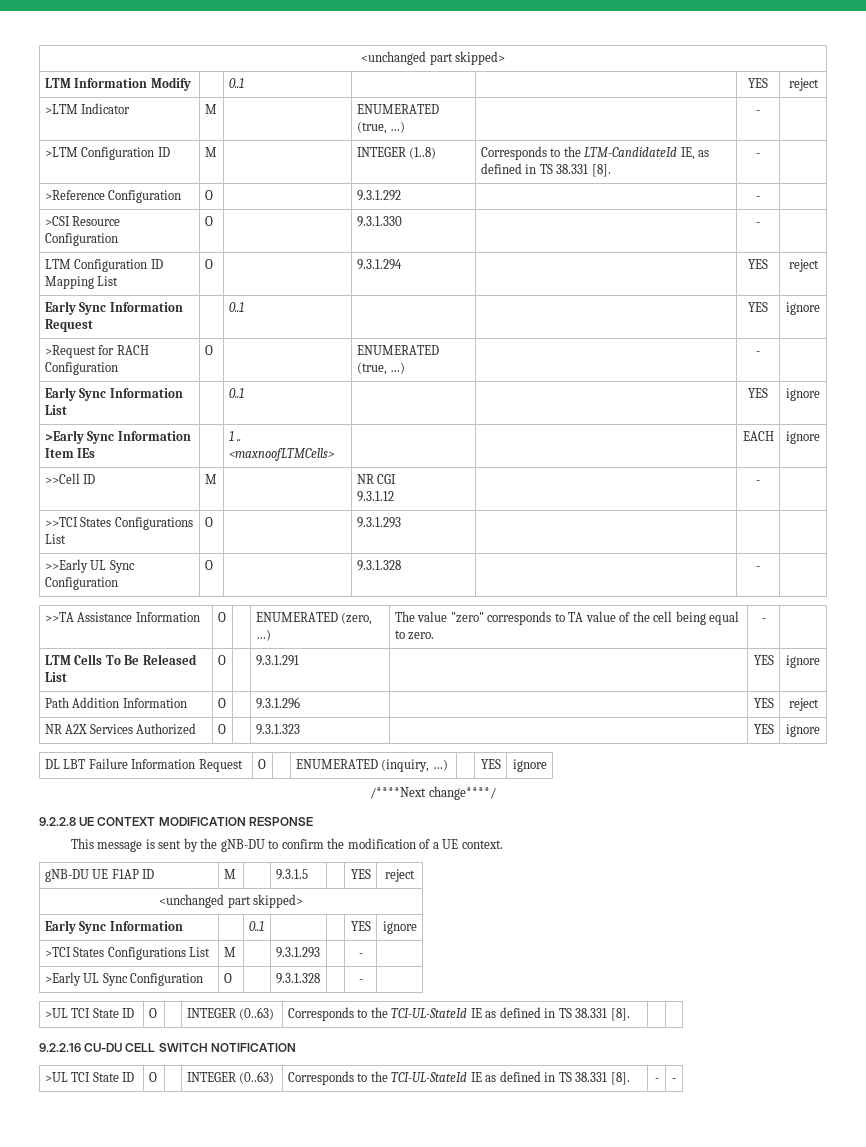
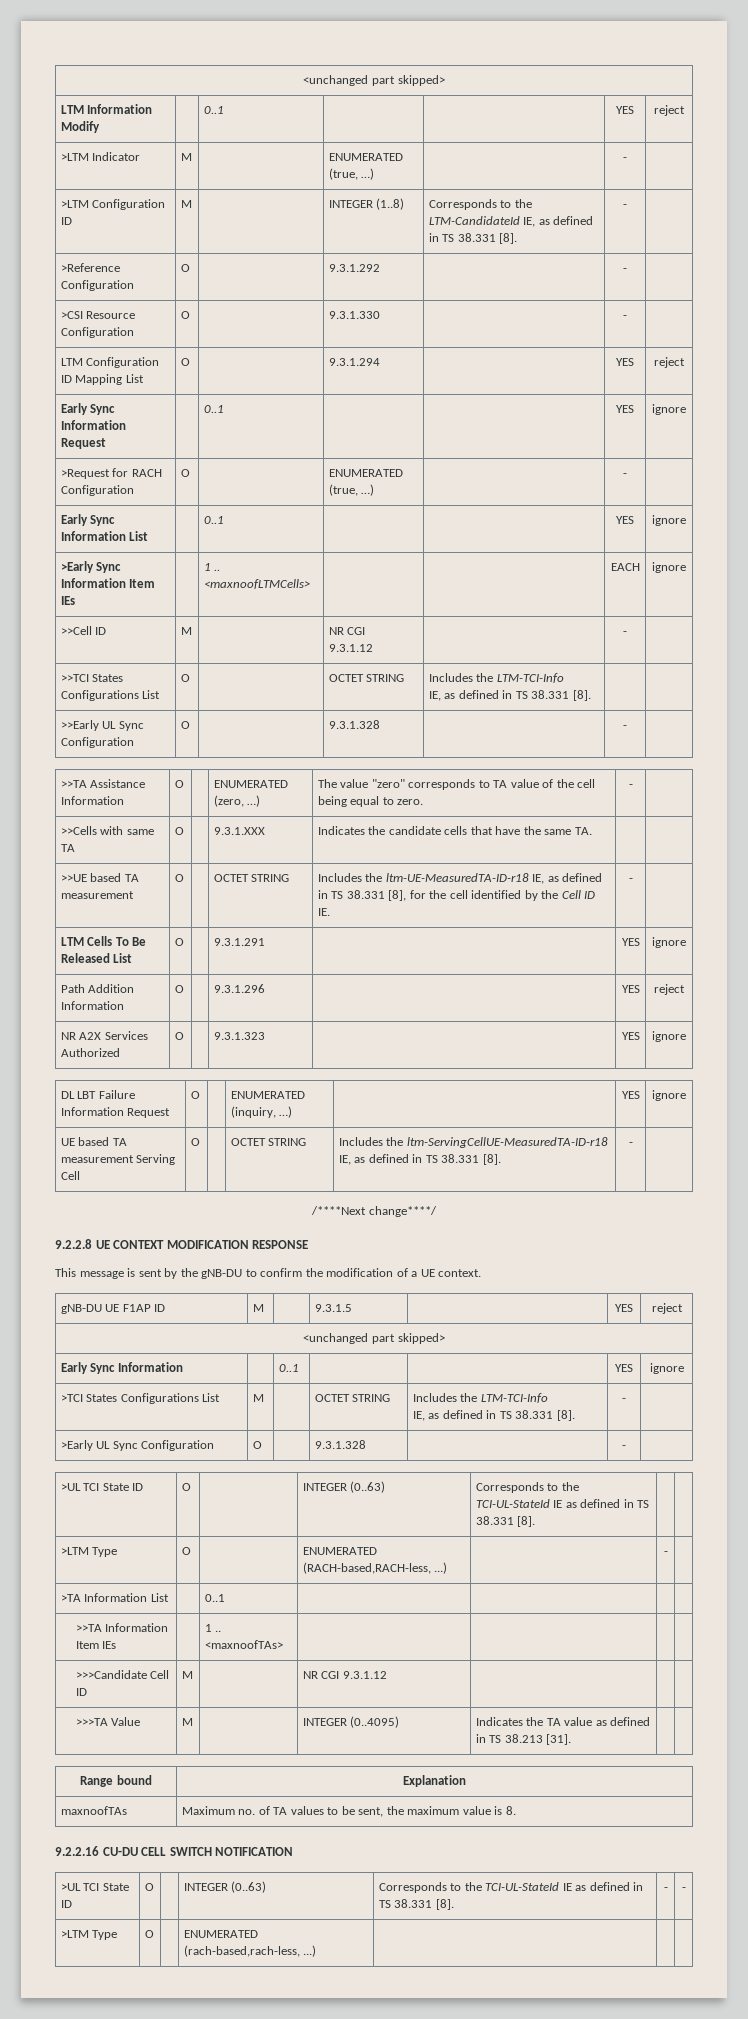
[356,517,401,528] 9.3.1.293 | -> [328,674,405,682] [428,673,564,683] [428,690,591,701] OCTET STRING | Includes the LTM-TCI-Info // IE, as defined in TS 38.331 [8].
(766, 620) none -> [60,826,154,835] [60,844,75,852] [174,827,184,835] [213,827,265,835] [317,826,592,835] [60,873,139,882] [60,891,134,899] [174,874,184,882] [213,874,290,882] [317,873,603,884] [317,890,596,901] [317,908,330,916] [628,878,633,882] // >>Cells with same TA | O | | 9.3.1.XXX | Indicates the candidate cells that have the same TA. | | // >>UE based TA measurement | O | | OCTET STRING | Includes the ltm-UE-MeasuredTA-ID-r18 IE, as defined in TS 38.331 [8], for the cell identified by the Cell ID IE. | - |
(547, 765) none -> [60,1137,127,1146] [60,1154,176,1165] [60,1171,80,1180] [190,1138,200,1146] [230,1138,307,1146] [338,1137,608,1148] [338,1154,501,1165] [628,1142,633,1146] // UE based TA measurement Serving Cell | O | | OCTET STRING | Includes the ltm-ServingCellUE-MeasuredTA-ID-r18 IE, as defined in TS 38.331 [8]. | - |
[275,947,320,958] 9.3.1.293 | -> [314,1394,391,1402] [412,1393,548,1403] [412,1410,575,1421] OCTET STRING | Includes the LTM-TCI-Info // IE, as defined in TS 38.331 [8].
(630, 1014) none -> [60,1547,118,1557] [181,1547,191,1555] [302,1547,377,1555] [302,1562,448,1574] [663,1551,668,1555] [60,1593,169,1602] [204,1594,225,1602] [75,1623,169,1632] [75,1641,117,1649] [204,1624,222,1632] [204,1640,283,1649] [75,1670,170,1679] [75,1688,87,1696] [181,1671,193,1679] [302,1671,387,1679] [75,1717,141,1726] [181,1718,193,1726] [302,1716,400,1728] [475,1717,651,1726] [475,1734,572,1745] [80,1775,152,1787] [403,1775,466,1787] [60,1806,127,1815] [181,1806,516,1817] // >LTM Type | O | | ENUMERATED (RACH-based,RACH-less, ...) | | - | // >TA Information List | | 0..1 | | | | // >>TA Information Item IEs | | 1 .. <maxnoofTAs> | | | | // >>>Candidate Cell ID | M | | NR CGI 9.3.1.12 | | | // >>>TA Value | M | | INTEGER (0..4095) | Indicates the TA value as defined in TS 38.213 [31]. | | // Range bound | Explanation // maxnoofTAs | Maximum no. of TA values to be sent, the maximum value is 8.
(676, 1080) none -> [60,1930,118,1940] [144,1930,154,1938] [183,1930,258,1938] [183,1945,317,1957] // >LTM Type | O | | ENUMERATED (rach-based,rach-less, ...) | | |

